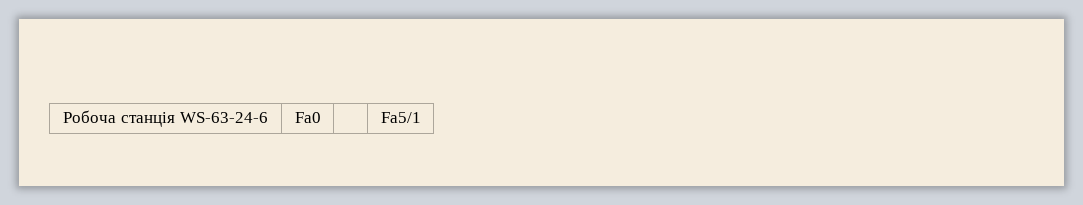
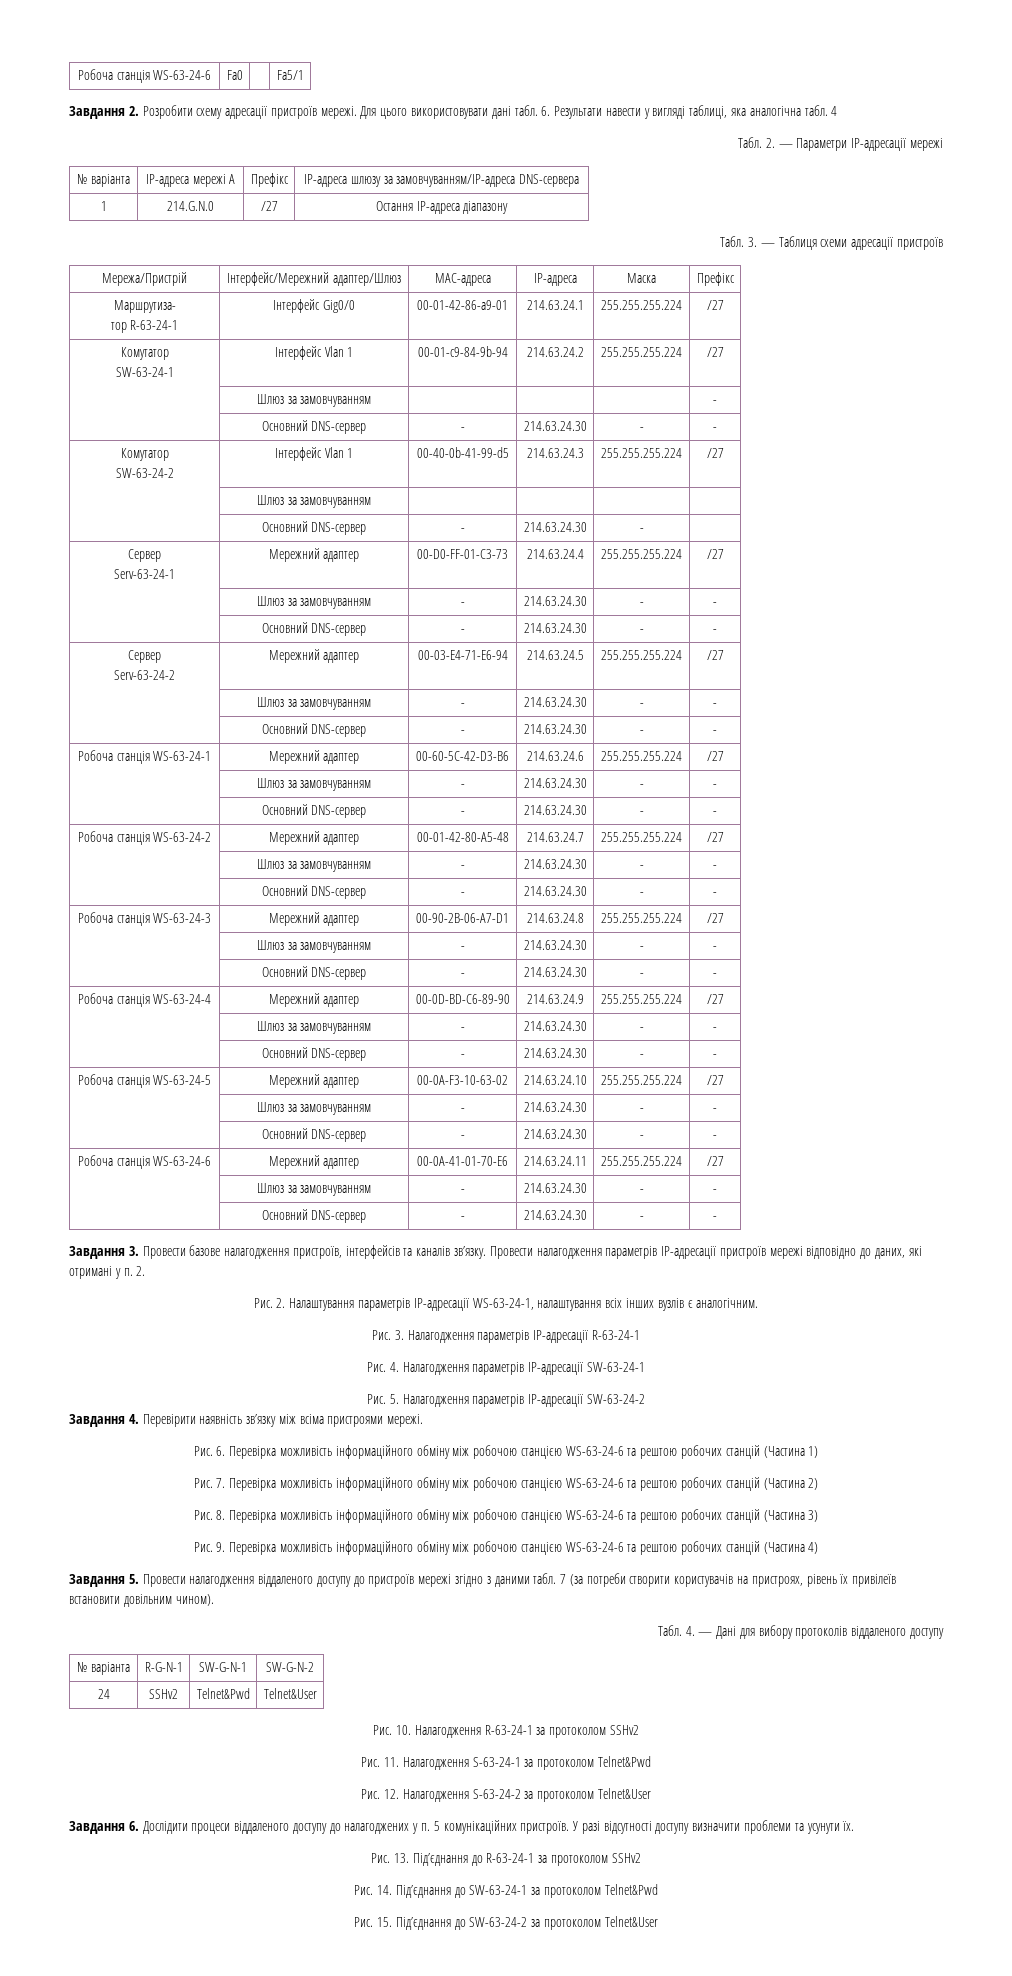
(421, 117) none -> [69,105,838,119] [738,137,943,151] [77,174,130,187] [145,174,236,187] [250,173,289,187] [303,174,580,187] [100,201,107,211] [167,201,214,211] [260,201,278,211] [375,201,509,214] [720,236,943,250] [102,272,187,286] [227,272,401,286] [434,273,491,286] [533,273,577,286] [627,273,656,283] [696,272,735,286] [113,300,176,313] [110,320,179,333] [273,299,355,313] [417,300,508,310] [526,300,584,310] [601,300,682,310] [706,300,724,310] [120,347,169,360] [115,367,174,377] [274,346,354,360] [417,346,508,357] [526,347,584,357] [601,347,682,357] [706,347,724,357] [256,394,372,407] [713,400,717,404] [261,420,367,434] [460,427,465,431] [523,421,587,431] [639,427,644,431] [713,427,717,431] [120,448,169,461] [115,468,174,478] [274,447,354,461] [416,447,509,458] [526,448,584,458] [601,448,682,458] [706,448,724,458] [256,495,372,508] [261,521,367,535] [460,528,465,532] [523,522,587,532] [639,528,644,532] [128,549,161,562] [114,569,175,579] [268,548,360,562] [417,549,508,559] [526,549,584,559] [601,549,682,559] [706,549,724,559] [256,596,372,609] [460,602,465,606] [523,596,587,606] [639,602,644,606] [713,602,717,606] [261,622,367,636] [460,629,465,633] [523,623,587,633] [639,629,644,633] [713,629,717,633] [128,650,161,663] [114,670,175,680] [268,649,360,663] [417,650,508,660] [526,650,584,660] [601,650,682,660] [706,650,724,660] [256,697,372,710] [460,703,465,707] [523,697,587,707] [639,703,644,707] [713,703,717,707] [261,723,367,737] [460,730,465,734] [523,724,587,734] [639,730,644,734] [713,730,717,734] [77,750,212,764] [268,750,360,764] [416,751,509,761] [526,751,584,761] [601,751,682,761] [706,751,724,761] [256,778,372,791] [460,784,465,788] [523,778,587,788] [639,784,644,788] [713,784,717,788] [261,804,367,818] [460,811,465,815] [523,805,587,815] [639,811,644,815] [713,811,717,815] [77,831,212,845] [268,831,360,845] [416,832,509,842] [526,832,584,842] [601,832,682,842] [706,832,724,842] [256,859,372,872] [460,865,465,869] [523,859,587,869] [639,865,644,869] [713,865,717,869] [261,885,367,899] [460,892,465,896] [523,886,587,896] [639,892,644,896] [713,892,717,896] [77,912,212,926] [268,912,360,926] [416,913,509,923] [526,913,584,923] [601,913,682,923] [706,913,724,923] [256,940,372,953] [460,946,465,950] [523,940,587,950] [639,946,644,950] [713,946,717,950] [261,966,367,980] [460,973,465,977] [523,967,587,977] [639,973,644,977] [713,973,717,977] [77,993,212,1007] [268,993,360,1007] [415,994,510,1004] [526,994,584,1004] [601,994,682,1004] [706,994,724,1004] [256,1021,372,1034] [460,1027,465,1031] [523,1021,587,1031] [639,1027,644,1031] [713,1027,717,1031] [261,1047,367,1061] [460,1054,465,1058] [523,1048,587,1058] [639,1054,644,1058] [713,1054,717,1058] [77,1074,212,1088] [268,1074,360,1088] [417,1075,508,1085] [523,1075,587,1085] [601,1075,682,1085] [706,1075,724,1085] [256,1102,372,1115] [460,1108,465,1112] [523,1102,587,1112] [639,1108,644,1112] [713,1108,717,1112] [261,1128,367,1142] [460,1135,465,1139] [523,1129,587,1139] [639,1135,644,1139] [713,1135,717,1139] [77,1155,212,1169] [268,1155,360,1169] [417,1156,508,1166] [523,1156,587,1166] [601,1156,682,1166] [706,1156,724,1166] [256,1183,372,1196] [460,1189,465,1193] [523,1183,587,1193] [639,1189,644,1193] [713,1189,717,1193] [261,1209,367,1223] [460,1216,465,1220] [523,1210,587,1220] [639,1216,644,1220] [713,1216,717,1220] [69,1245,922,1259] [69,1266,146,1279] [253,1298,759,1311] [372,1330,640,1343] [367,1362,645,1375] [367,1394,645,1407] [69,1414,424,1427] [193,1445,819,1459] [193,1477,819,1491] [193,1509,819,1523] [193,1541,819,1555] [69,1573,897,1587] [69,1594,214,1607] [657,1625,944,1639] [77,1662,130,1675] [144,1662,183,1672] [199,1662,247,1672] [266,1662,314,1672] [97,1689,110,1699] [149,1689,178,1699] [196,1688,250,1699] [263,1688,317,1699] [373,1725,639,1738] [361,1756,651,1770] [361,1788,651,1802] [69,1820,855,1834] [371,1853,641,1866] [354,1884,658,1898] [354,1916,658,1930] // Завдання 2. Розробити схему адресації пристроїв мережі. Для цього використовувати дані табл. 6. Результати навести у вигляді таблиці, яка аналогічна табл. 4 // Табл. 2. — Параметри ІР-адресації мережі // № варіанта | ІР-адреса мережі А | Префікс | IP-адреса шлюзу за замовчуванням/IP-адреса DNS-сервера // 1 | 214.G.N.0 | /27 | Остання ІР-адреса діапазону // Табл. 3. — Таблиця схеми адресації пристроїв // Мережа/Пристрій | Інтерфейс/Мережний адаптер/Шлюз | MAC-адреса | ІР-адреса | Маска | Префікс // Маршрутиза- // тор R-63-24-1 | Інтерфейс Gig0/0 | 00-01-42-86-a9-01 | 214.63.24.1 | 255.255.255.224 | /27 // Комутатор // SW-63-24-1 | Інтерфейс Vlan 1 | 00-01-c9-84-9b-94 | 214.63.24.2 | 255.255.255.224 | /27 // | Шлюз за замовчуванням | | | | - // | Основний DNS-сервер | - | 214.63.24.30 | - | - // Комутатор // SW-63-24-2 | Інтерфейс Vlan 1 | 00-40-0b-41-99-d5 | 214.63.24.3 | 255.255.255.224 | /27 // | Шлюз за замовчуванням | | | | // | Основний DNS-сервер | - | 214.63.24.30 | - | // Сервер // Serv-63-24-1 | Мережний адаптер | 00-D0-FF-01-C3-73 | 214.63.24.4 | 255.255.255.224 | /27 // | Шлюз за замовчуванням | - | 214.63.24.30 | - | - // | Основний DNS-сервер | - | 214.63.24.30 | - | - // Сервер // Serv-63-24-2 | Мережний адаптер | 00-03-E4-71-E6-94 | 214.63.24.5 | 255.255.255.224 | /27 // | Шлюз за замовчуванням | - | 214.63.24.30 | - | - // | Основний DNS-сервер | - | 214.63.24.30 | - | - // Робоча станція WS-63-24-1 | Мережний адаптер | 00-60-5C-42-D3-B6 | 214.63.24.6 | 255.255.255.224 | /27 // | Шлюз за замовчуванням | - | 214.63.24.30 | - | - // | Основний DNS-сервер | - | 214.63.24.30 | - | - // Робоча станція WS-63-24-2 | Мережний адаптер | 00-01-42-80-A5-48 | 214.63.24.7 | 255.255.255.224 | /27 // | Шлюз за замовчуванням | - | 214.63.24.30 | - | - // | Основний DNS-сервер | - | 214.63.24.30 | - | - // Робоча станція WS-63-24-3 | Мережний адаптер | 00-90-2B-06-A7-D1 | 214.63.24.8 | 255.255.255.224 | /27 // | Шлюз за замовчуванням | - | 214.63.24.30 | - | - // | Основний DNS-сервер | - | 214.63.24.30 | - | - // Робоча станція WS-63-24-4 | Мережний адаптер | 00-0D-BD-C6-89-90 | 214.63.24.9 | 255.255.255.224 | /27 // | Шлюз за замовчуванням | - | 214.63.24.30 | - | - // | Основний DNS-сервер | - | 214.63.24.30 | - | - // Робоча станція WS-63-24-5 | Мережний адаптер | 00-0A-F3-10-63-02 | 214.63.24.10 | 255.255.255.224 | /27 // | Шлюз за замовчуванням | - | 214.63.24.30 | - | - // | Основний DNS-сервер | - | 214.63.24.30 | - | - // Робоча станція WS-63-24-6 | Мережний адаптер | 00-0A-41-01-70-E6 | 214.63.24.11 | 255.255.255.224 | /27 // | Шлюз за замовчуванням | - | 214.63.24.30 | - | - // | Основний DNS-сервер | - | 214.63.24.30 | - | - // Завдання 3. Провести базове налагодження пристроїв, інтерфейсів та каналів зв’язку. Провести налагодження параметрів ІР-адресації пристроїв мережі відповідно до даних, які отримані у п. 2. // Рис. 2. Налаштування параметрів IP-адресації WS-63-24-1, налаштування всіх інших вузлів є аналогічним. // Рис. 3. Налагодження параметрів IP-адресації R-63-24-1 // Рис. 4. Налагодження параметрів IP-адресації SW-63-24-1 // Рис. 5. Налагодження параметрів IP-адресації SW-63-24-2 // Завдання 4. Перевірити наявність зв’язку між всіма пристроями мережі. // Рис. 6. Перевірка можливість інформаційного обміну між робочою станцією WS-63-24-6 та рештою робочих станцій (Частина 1) // Рис. 7. Перевірка можливість інформаційного обміну між робочою станцією WS-63-24-6 та рештою робочих станцій (Частина 2) // Рис. 8. Перевірка можливість інформаційного обміну між робочою станцією WS-63-24-6 та рештою робочих станцій (Частина 3) // Рис. 9. Перевірка можливість інформаційного обміну між робочою станцією WS-63-24-6 та рештою робочих станцій (Частина 4) // Завдання 5. Провести налагодження віддаленого доступу до пристроїв мережі згідно з даними табл. 7 (за потреби створити користувачів на пристроях, рівень їх привілеїв встановити довільним чином). // Табл. 4. — Дані для вибору протоколів віддаленого доступу // № варіанта | R-G-N-1 | SW-G-N-1 | SW-G-N-2 // 24 | SSHv2 | Telnet&Pwd | Telnet&User // Рис. 10. Налагодження R-63-24-1 за протоколом SSHv2 // Рис. 11. Налагодження S-63-24-1 за протоколом Telnet&Pwd // Рис. 12. Налагодження S-63-24-2 за протоколом Telnet&User // Завдання 6. Дослідити процеси віддаленого доступу до налагоджених у п. 5 комунікаційних пристроїв. У разі відсутності доступу визначити проблеми та усунути їх. // Рис. 13. Під’єднання до R-63-24-1 за протоколом SSHv2 // Рис. 14. Під’єднання до SW-63-24-1 за протоколом Telnet&Pwd // Рис. 15. Під’єднання до SW-63-24-2 за протоколом Telnet&User

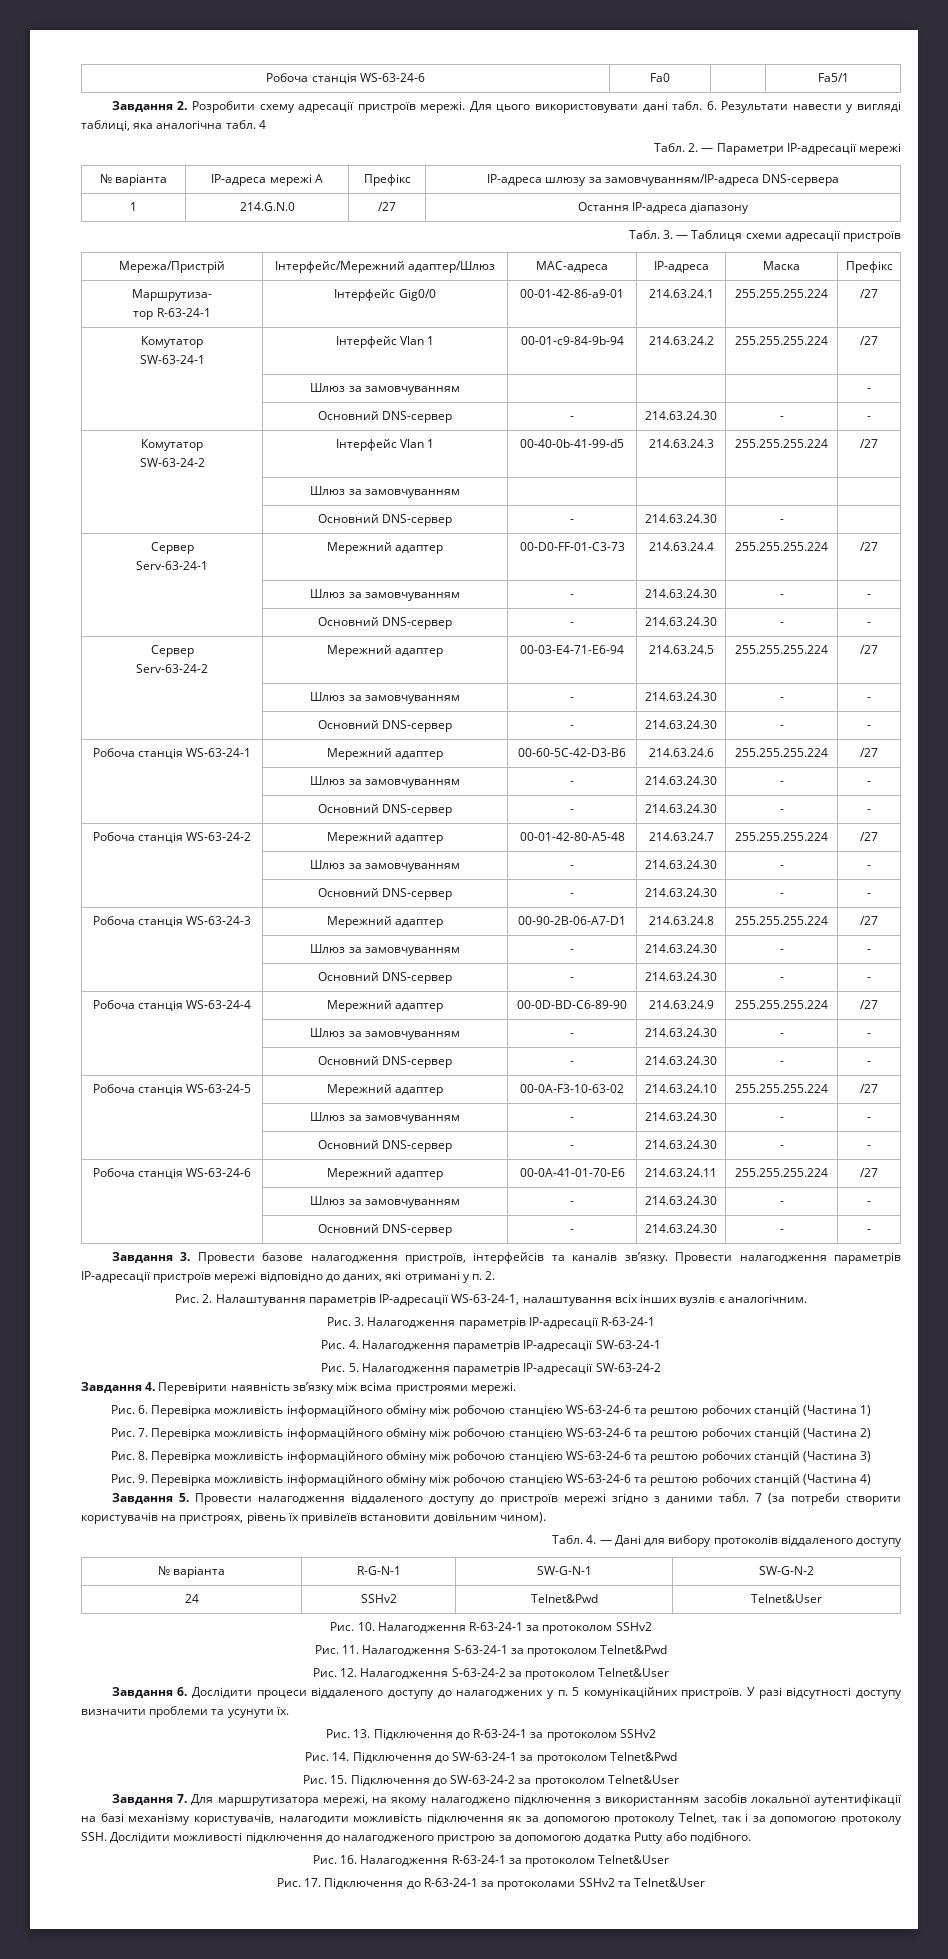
[412,1853,468,1866] Під’єднання -> [373,1729,453,1740] Підключення
[395,1885,451,1898] Під’єднання -> [352,1752,432,1763] Підключення
[395,1917,451,1930] Під’єднання -> [350,1775,430,1786] Підключення
(658, 1921) none -> [111,1794,903,1806] [81,1813,902,1825] [81,1832,751,1844] [312,1855,670,1867] [276,1878,706,1890] // Завдання 7. Для маршрутизатора мережі, на якому налагоджено підключення з використанням засобів локальної аутентифікації на базі механізму користувачів, налагодити можливість підключення як за допомогою протоколу Telnet, так і за допомогою протоколу SSH. Дослідити можливості підключення до налагодженого пристрою за допомогою додатка Putty або подібного. // Рис. 16. Налагодження R-63-24-1 за протоколом Telnet&User // Рис. 17. Підключення до R-63-24-1 за протоколами SSHv2 та Telnet&User

